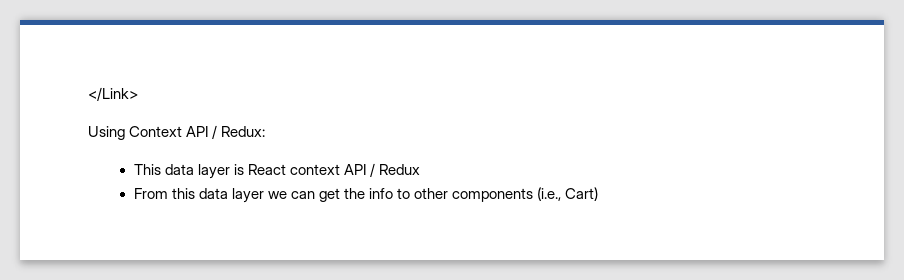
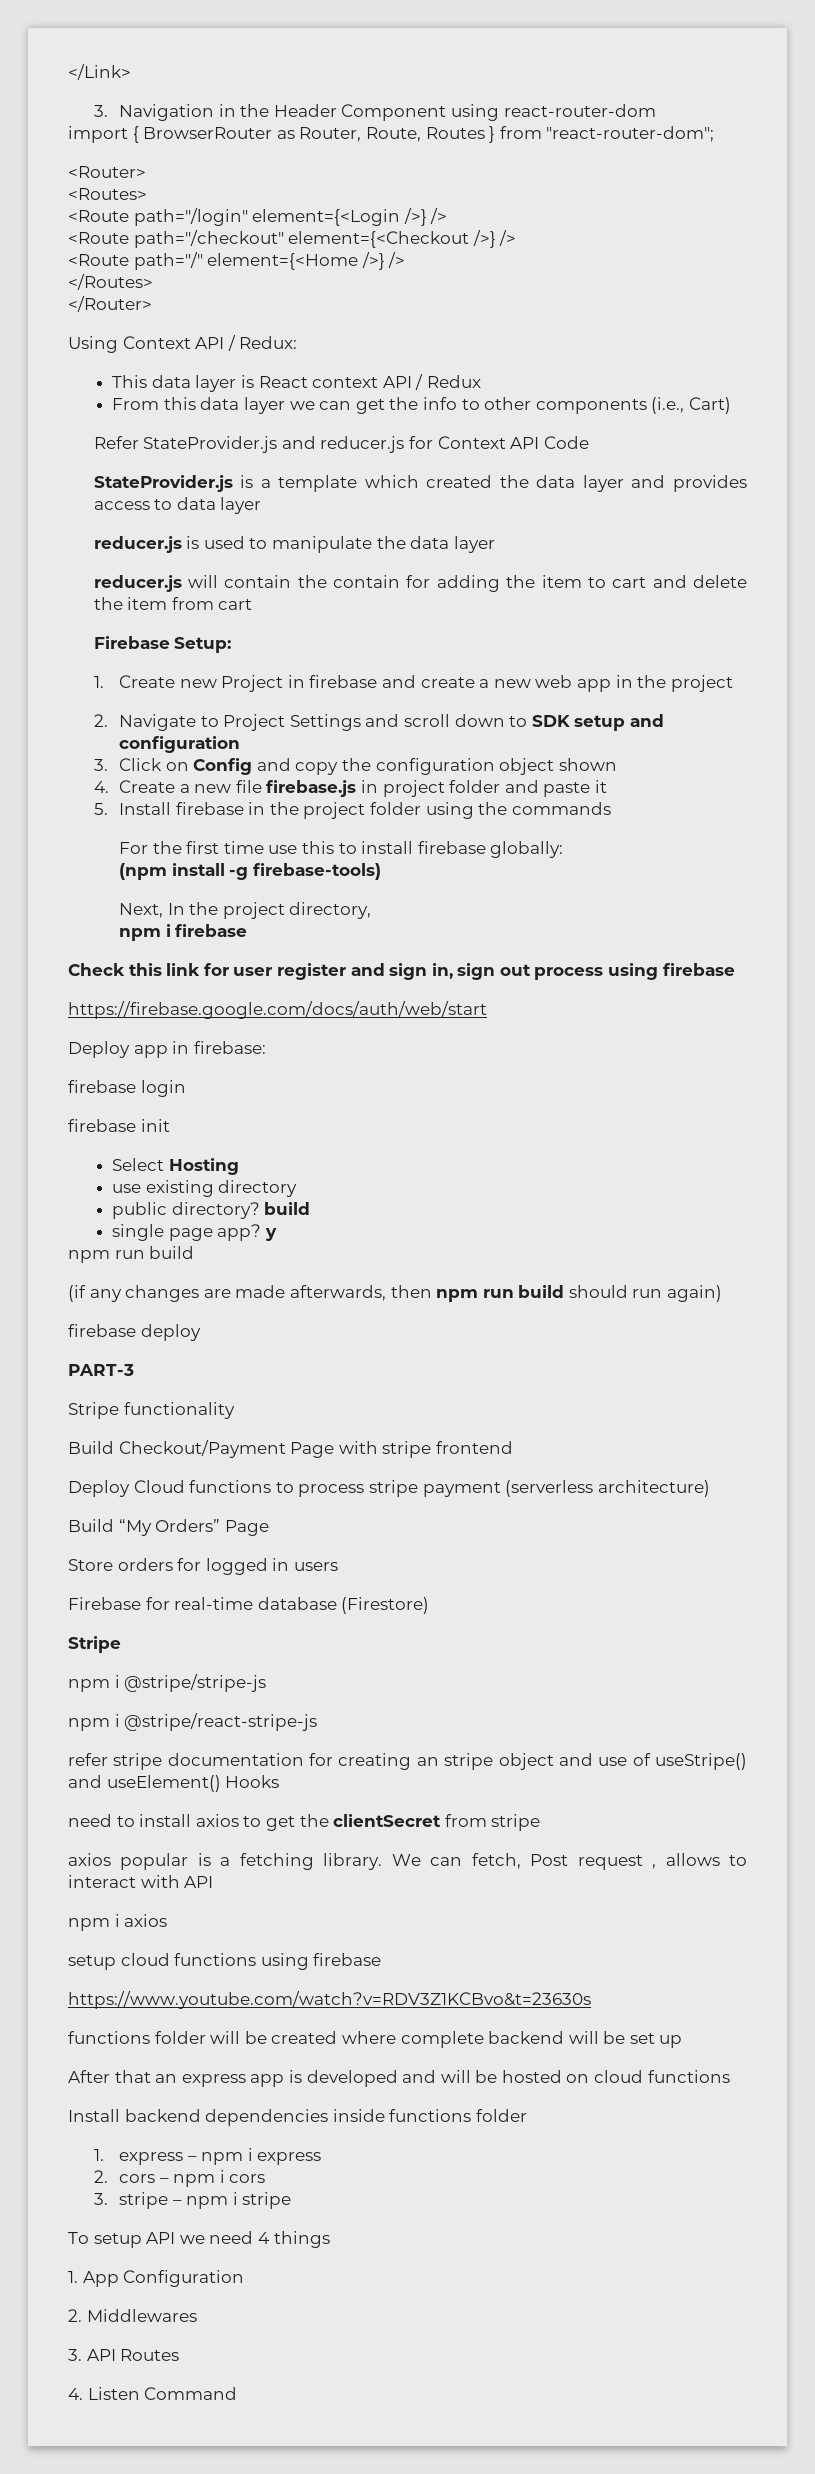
(138, 94) none -> [93,104,656,121] [68,126,715,143] [68,166,146,178] [68,188,147,200] [68,208,448,226] [68,230,517,248] [68,252,406,270] [68,274,153,290] [68,296,152,312] // 3. Navigation in the Header Component using react-router-dom // import { BrowserRouter as Router, Route, Routes } from "react-router-dom"; // <Router> // <Routes> // <Route path="/login" element={<Login />} /> // <Route path="/checkout" element={<Checkout />} /> // <Route path="/" element={<Home />} /> // </Routes> // </Router>
(599, 194) none -> [93,436,589,453] [93,475,747,492] [93,497,262,514] [93,536,495,553] [93,575,748,592] [93,597,253,610] [93,636,232,653] [93,675,733,692] [93,714,665,731] [119,736,241,753] [93,758,617,775] [93,780,608,797] [93,802,611,819] [119,841,564,858] [119,863,381,880] [119,902,372,919] [119,924,248,941] [68,963,735,980] [68,1001,487,1019] [68,1041,266,1058] [68,1080,186,1097] [68,1119,170,1132] [112,1158,239,1175] [112,1180,298,1197] [112,1202,311,1219] [112,1224,278,1241] [68,1246,195,1263] [68,1285,723,1302] [68,1324,201,1341] [68,1364,134,1376] [68,1402,235,1419] [68,1440,513,1458] [68,1480,710,1497] [68,1519,269,1536] [68,1558,338,1575] [68,1597,430,1614] [68,1636,121,1653] [68,1674,267,1692] [68,1713,318,1731] [68,1753,748,1770] [68,1775,280,1792] [68,1814,541,1831] [68,1853,747,1870] [68,1875,214,1888] [68,1914,168,1931] [68,1953,382,1970] [68,1991,591,2009] [68,2031,683,2048] [68,2070,730,2087] [68,2109,527,2126] [93,2148,322,2165] [93,2170,266,2187] [93,2192,292,2209] [68,2231,330,2248] [68,2270,245,2287] [68,2309,197,2322] [68,2349,180,2361] [68,2387,238,2400] // Refer StateProvider.js and reducer.js for Context API Code // StateProvider.js is a template which created the data layer and provides access to data layer // reducer.js is used to manipulate the data layer // reducer.js will contain the contain for adding the item to cart and delete the item from cart // Firebase Setup: // 1. Create new Project in firebase and create a new web app in the project // 2. Navigate to Project Settings and scroll down to SDK setup and configuration // 3. Click on Config and copy the configuration object shown // 4. Create a new file firebase.js in project folder and paste it // 5. Install firebase in the project folder using the commands // For the first time use this to install firebase globally: // (npm install -g firebase-tools) // Next, In the project directory, // npm i firebase // Check this link for user register and sign in, sign out process using firebase // https://firebase.google.com/docs/auth/web/start // Deploy app in firebase: // firebase login // firebase init // Select Hosting // use existing directory // public directory? build // single page app? y // npm run build // (if any changes are made afterwards, then npm run build should run again) // firebase deploy // PART-3 // Stripe functionality // Build Checkout/Payment Page with stripe frontend // Deploy Cloud functions to process stripe payment (serverless architecture) // Build “My Orders” Page // Store orders for logged in users // Firebase for real-time database (Firestore) // Stripe // npm i @stripe/stripe-js // npm i @stripe/react-stripe-js // refer stripe documentation for creating an stripe object and use of useStripe() and useElement() Hooks // need to install axios to get the clientSecret from stripe // axios popular is a fetching library. We can fetch, Post request , allows to interact with API // npm i axios // setup cloud functions using firebase // https://www.youtube.com/watch?v=RDV3Z1KCBvo&t=23630s // functions folder will be created where complete backend will be set up // After that an express app is developed and will be hosted on cloud functions // Install backend dependencies inside functions folder // 1. express – npm i express // 2. cors – npm i cors // 3. stripe – npm i stripe // To setup API we need 4 things // 1. App Configuration // 2. Middlewares // 3. API Routes // 4. Listen Command

